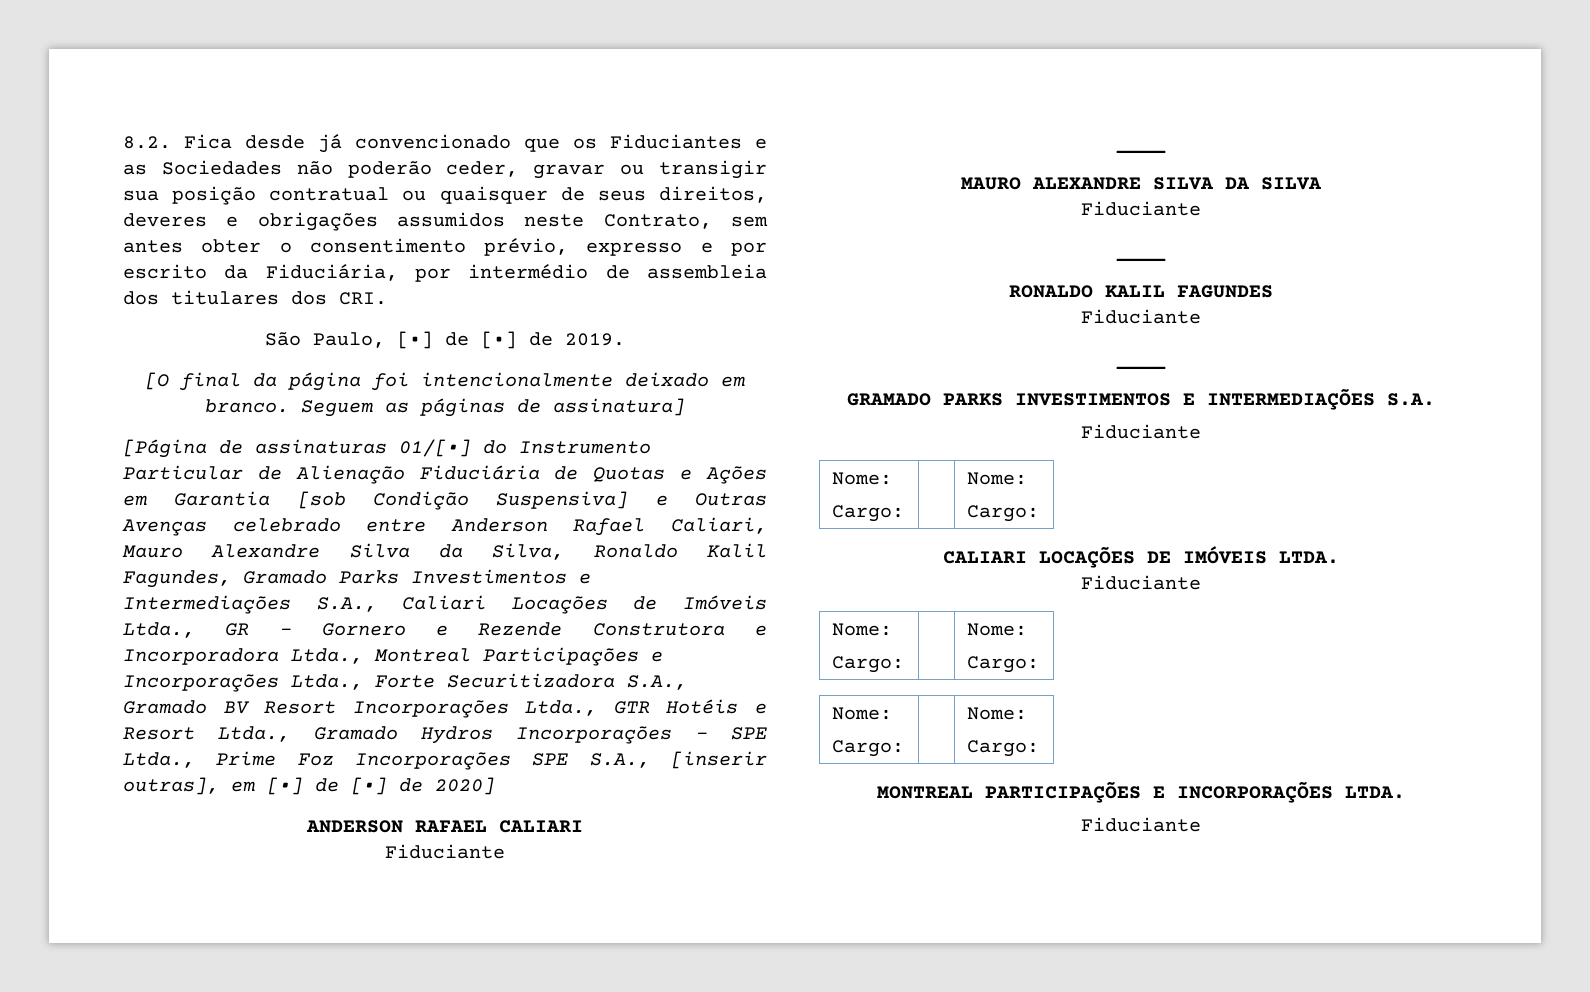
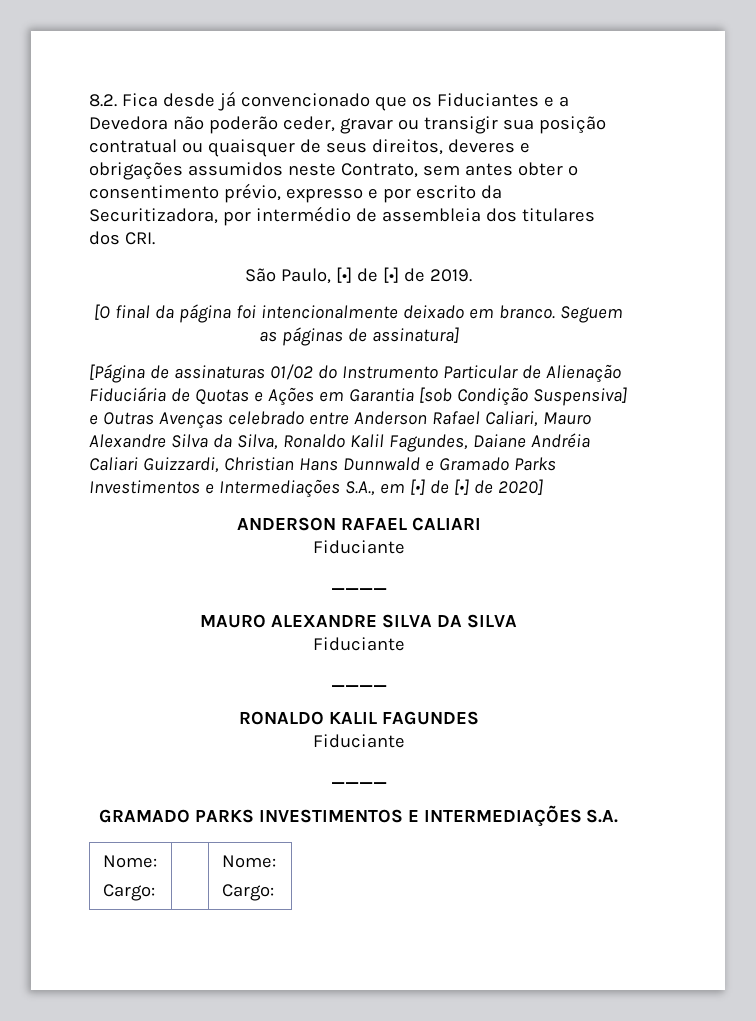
[123,160,282,175] as Sociedades -> [558,96,569,107] [89,116,168,130] a Devedora
[265,264,398,281] Fiduciária, -> [89,208,218,224] Securitizadora,
[399,439,471,457] 01/[•] -> [269,364,313,380] 01/02
(231, 579) none -> [472,433,590,448] [89,457,434,473] Daiane Andréia Caliari Guizzardi, Christian Hans Dunnwald e
[402,595,768,614] [123,622,767,638] [123,647,663,666] [123,673,687,692] [123,699,767,718] [123,726,767,744] [123,751,767,770] [123,777,219,795] Caliari Locações de Imóveis Ltda., GR – Gornero e Rezende Construtora e Incorporadora Ltda., Montreal Participações e Incorporações Ltda., Forte Securitizadora S.A., Gramado BV Resort Incorporações Ltda., GTR Hotéis e Resort Ltda., Gramado Hydros Incorporações – SPE Ltda., Prime Foz Incorporações SPE S.A., [inserir outras], -> (375, 488) none
[1081,424,1201,439] [832,472,893,485] [832,505,905,522] [967,472,1028,485] [967,505,1040,522] [943,546,1339,568] [1081,575,1201,590] [832,623,893,636] [832,656,905,673] [967,623,1028,636] [967,656,1040,673] [832,707,893,720] [832,740,905,757] [967,707,1028,720] [967,740,1040,757] [877,781,1405,803] [1081,817,1201,832] // Fiduciante // Nome: // Cargo: | | Nome: // Cargo: // CALIARI LOCAÇÕES DE IMÓVEIS LTDA. // Fiduciante // Nome: // Cargo: | | Nome: // Cargo: // Nome: // Cargo: | | Nome: // Cargo: // MONTREAL PARTICIPAÇÕES E INCORPORAÇÕES LTDA. // Fiduciante -> [102,855,157,868] [102,884,155,901] [221,855,276,868] [221,884,274,901] // Nome: // Cargo: | | Nome: // Cargo:

